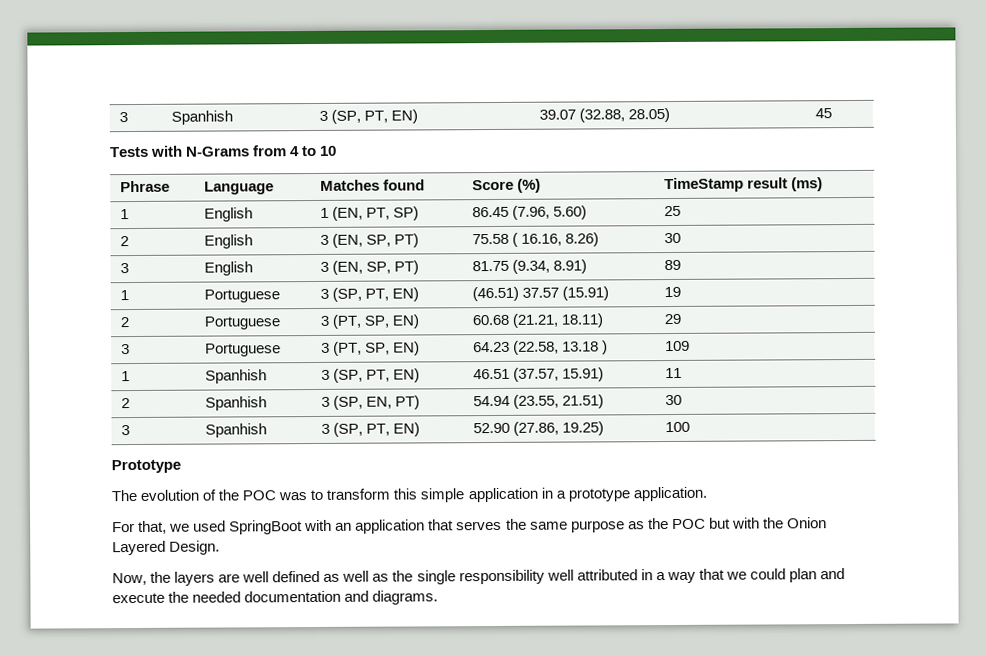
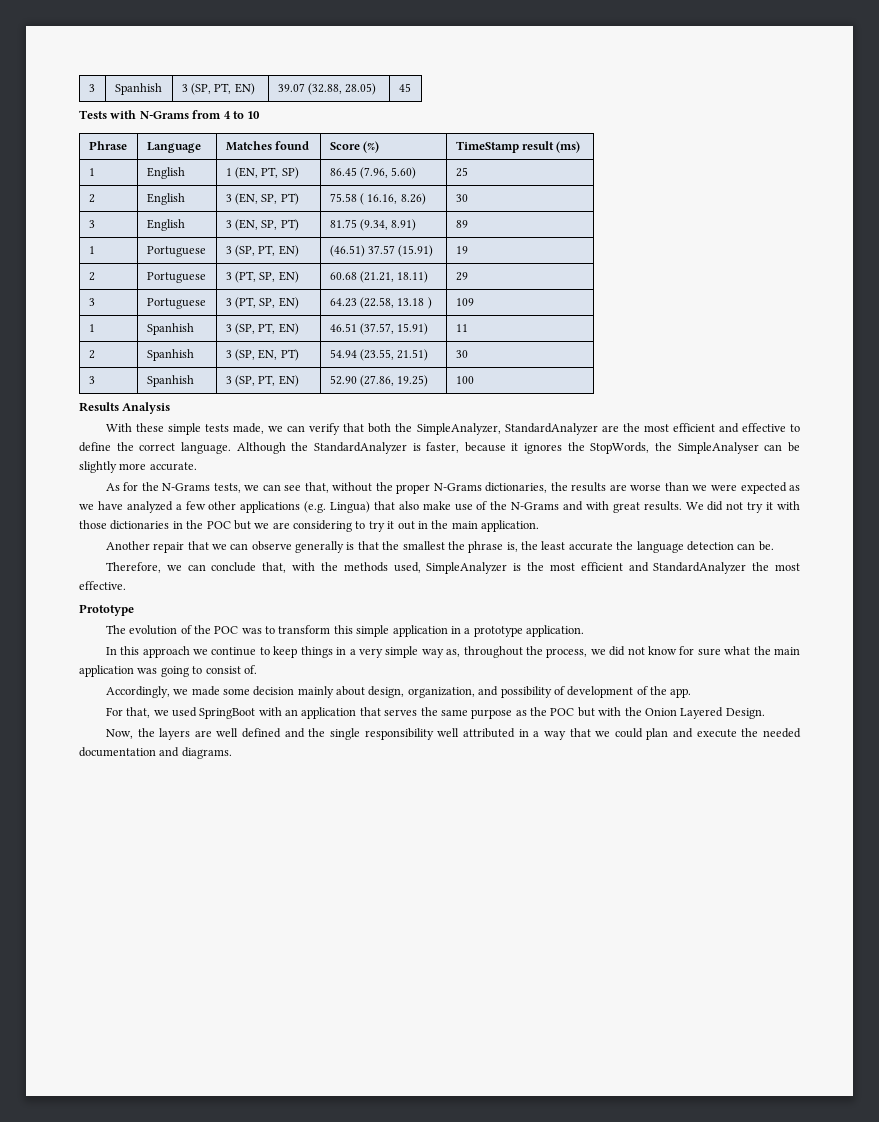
(691, 427) none -> [79,402,171,414] [105,423,801,435] [79,442,800,454] [79,461,197,473] [105,482,800,494] [79,501,800,513] [79,520,539,532] [105,541,774,553] [105,562,801,574] [79,581,126,590] // Results Analysis // With these simple tests made, we can verify that both the SimpleAnalyzer, StandardAnalyzer are the most efficient and effective to define the correct language. Although the StandardAnalyzer is faster, because it ignores the StopWords, the SimpleAnalyser can be slightly more accurate. // As for the N-Grams tests, we can see that, without the proper N-Grams dictionaries, the results are worse than we were expected as we have analyzed a few other applications (e.g. Lingua) that also make use of the N-Grams and with great results. We did not try it with those dictionaries in the POC but we are considering to try it out in the main application. // Another repair that we can observe generally is that the smallest the phrase is, the least accurate the language detection can be. // Therefore, we can conclude that, with the methods used, SimpleAnalyzer is the most efficient and StandardAnalyzer the most effective.
(707, 494) none -> [105,646,800,658] [79,665,257,677] [105,686,692,698] // In this approach we continue to keep things in a very simple way as, throughout the process, we did not know for sure what the main application was going to consist of. // Accordingly, we made some decision mainly about design, organization, and possibility of development of the app.
[323,570,390,582] as well as -> [284,728,305,738] and

